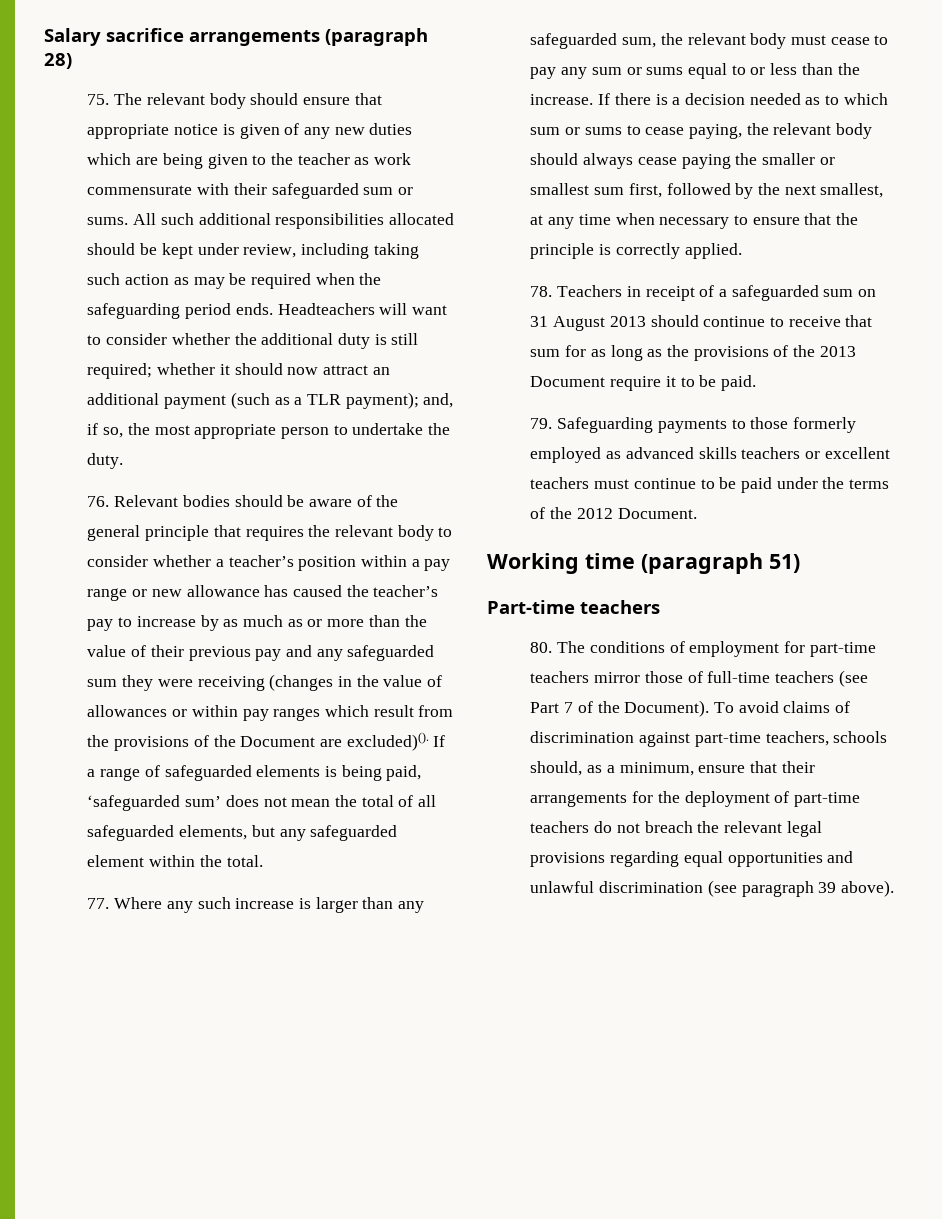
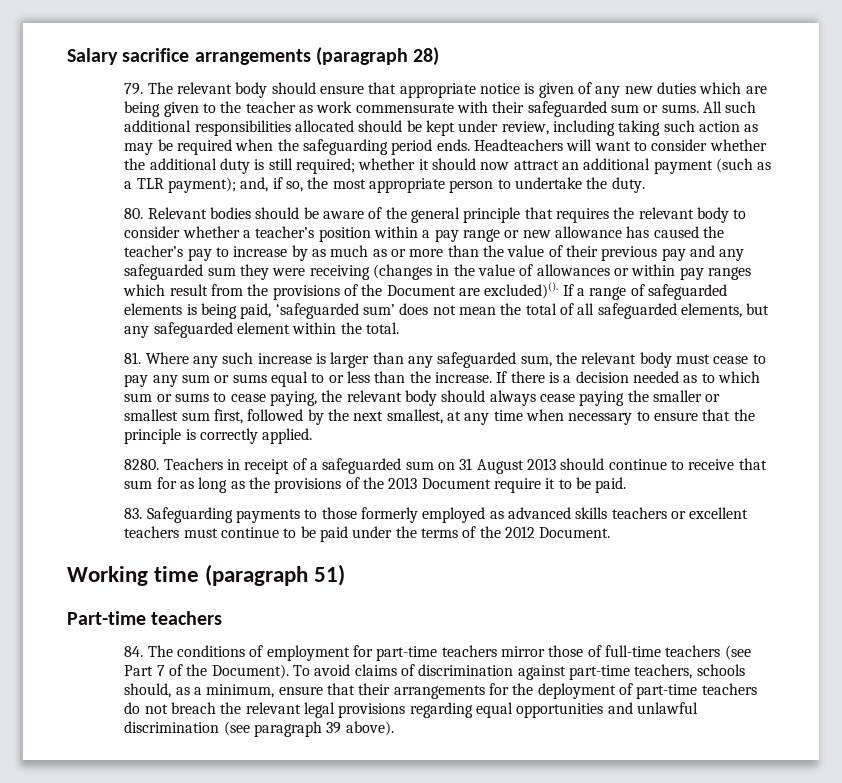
[87,94,110,105] 75. -> [124,83,144,95] 79.
[87,496,110,507] 76. -> [124,208,144,219] 80.
[87,898,110,909] 77. -> [124,352,142,364] 81.
[530,286,553,297] 78. -> [124,459,160,470] 8280.
[530,418,553,429] 79. -> [124,508,143,519] 83.
[530,642,553,653] 80. -> [124,646,144,657] 84.

